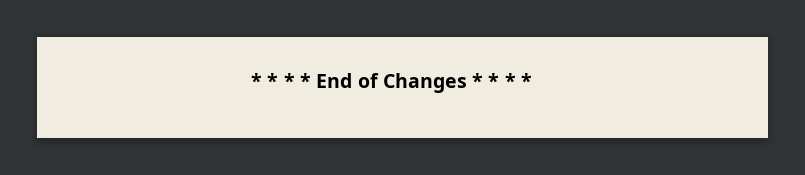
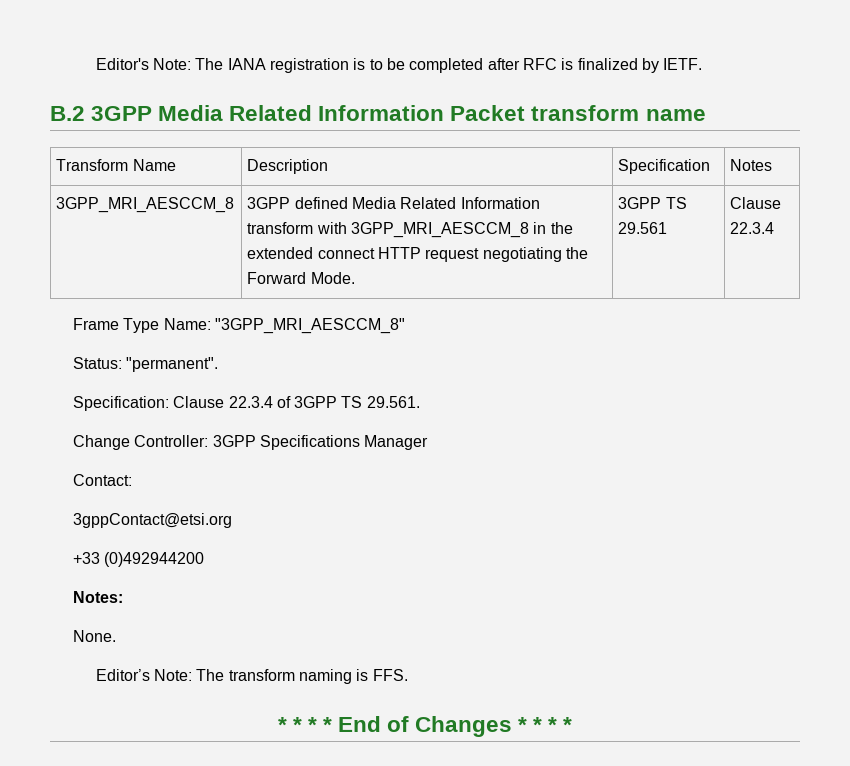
(251, 80) none -> [95,58,703,73] [50,105,706,121] [56,159,176,171] [247,159,329,174] [618,159,711,174] [730,159,773,171] [56,197,235,213] [247,197,540,209] [247,222,573,238] [247,247,589,262] [247,272,355,284] [618,197,687,209] [618,222,668,234] [730,197,782,209] [730,222,775,234] [72,318,405,334] [72,357,219,372] [72,396,420,411] [72,435,429,450] [72,474,132,486] [72,513,232,528] [72,552,205,567] [72,591,123,603] [72,630,116,642] [95,669,408,684] Editor's Note: The IANA registration is to be completed after RFC is finalized by IETF. // B.2 3GPP Media Related Information Packet transform name // Transform Name | Description | Specification | Notes // 3GPP_MRI_AESCCM_8 | 3GPP defined Media Related Information transform with 3GPP_MRI_AESCCM_8 in the extended connect HTTP request negotiating the Forward Mode. | 3GPP TS 29.561 | Clause 22.3.4 // Frame Type Name: "3GPP_MRI_AESCCM_8" // Status: "permanent". // Specification: Clause 22.3.4 of 3GPP TS 29.561. // Change Controller: 3GPP Specifications Manager // Contact: // 3gppContact@etsi.org // +33 (0)492944200 // Notes: // None. // Editor’s Note: The transform naming is FFS. //

